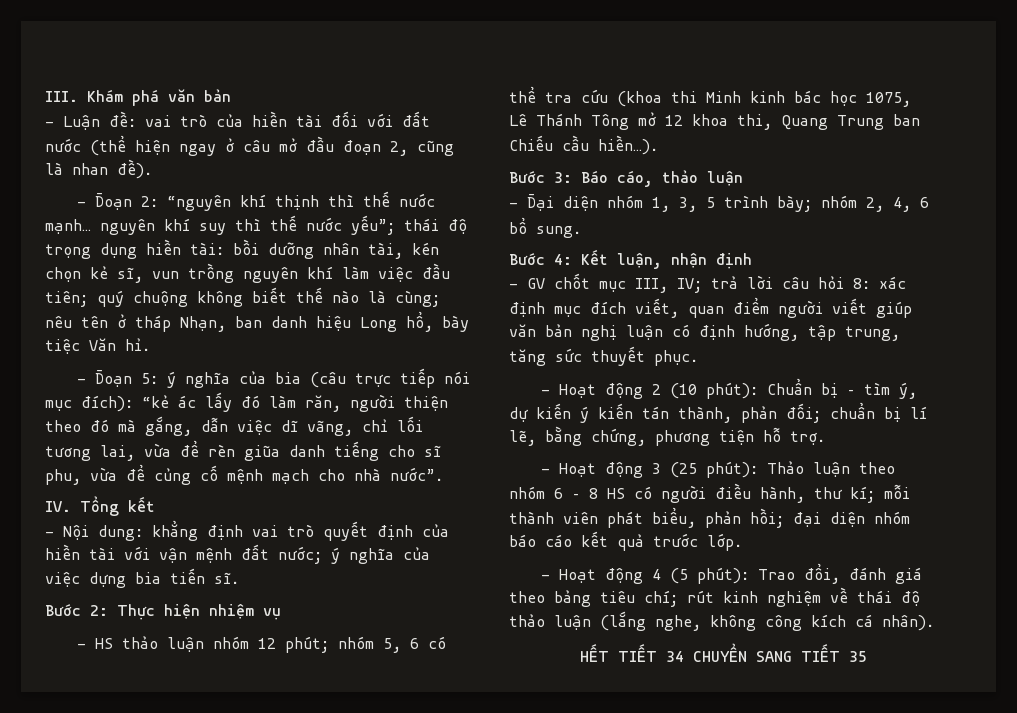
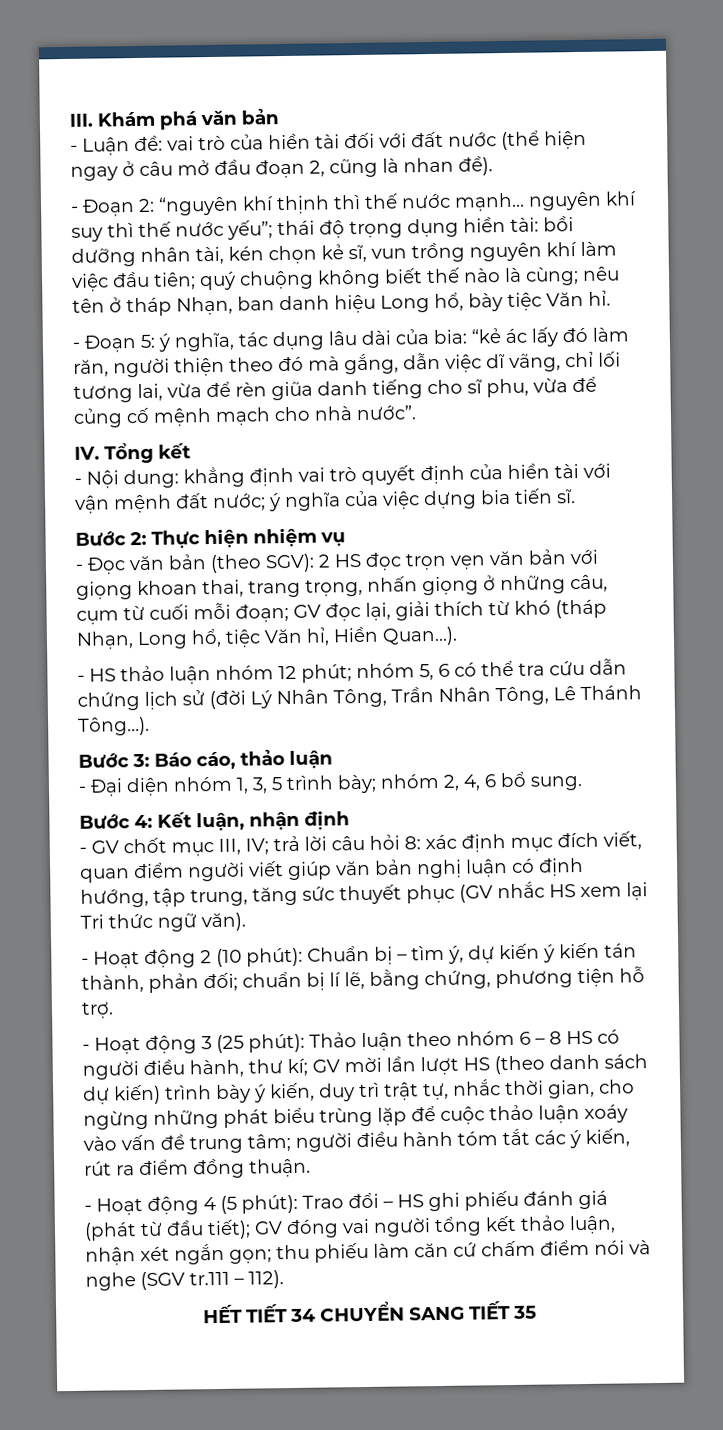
[185,368,471,388] [45,395,133,412] nghĩa của bia (câu trực tiếp nói mục đích): -> [174,329,467,352] nghĩa, tác dụng lâu dài của bia:
(281, 614) none -> [75,549,598,575] [76,574,608,600] [76,599,607,625] [76,626,458,650] // - Đọc văn bản (theo SGV): 2 HS đọc trọn vẹn văn bản với giọng khoan thai, trang trọng, nhấn giọng ở những câu, cụm từ cuối mỗi đoạn; GV đọc lại, giải thích từ khó (tháp Nhạn, Long hổ, tiệc Văn hỉ, Hiền Quan…).
[617,90,911,107] [509,112,920,130] [509,135,658,155] (khoa thi Minh kinh bác học 1075, Lê Thánh Tông mở 12 khoa thi, Quang Trung ban Chiếu cầu hiền…). -> [589,658,627,675] [77,685,642,711] [78,716,150,736] dẫn chứng lịch sử (đời Lý Nhân Tông, Trần Nhân Tông, Lê Thánh Tông…).
[654,350,698,366] phục. -> [406,881,648,904] [80,912,246,932] phục (GV nhắc HS xem lại Tri thức ngữ văn).
[884,484,910,499] [509,507,910,528] [509,531,742,551] mỗi thành viên phát biểu, phản hồi; đại diện nhóm báo cáo kết quả trước lớp. -> [312,1054,648,1076] [83,1079,635,1105] [83,1104,628,1130] [83,1128,630,1154] [84,1158,311,1179] GV mời lần lượt HS (theo danh sách dự kiến) trình bày ý kiến, duy trì trật tự, nhắc thời gian, cho ngừng những phát biểu trùng lặp để cuộc thảo luận xoáy vào vấn đề trung tâm; người điều hành tóm tắt các ý kiến, rút ra điểm đồng thuận.
[804,563,923,584] [509,587,920,607] [509,611,934,631] đổi, đánh giá theo bảng tiêu chí; rút kinh nghiệm về thái độ thảo luận (lắng nghe, không công kích cá nhân). -> [348,1190,608,1212] [84,1215,616,1241] [85,1239,651,1266] [85,1270,284,1291] đổi – HS ghi phiếu đánh giá (phát từ đầu tiết); GV đóng vai người tổng kết thảo luận, nhận xét ngắn gọn; thu phiếu làm căn cứ chấm điểm nói và nghe (SGV tr.111 – 112).

